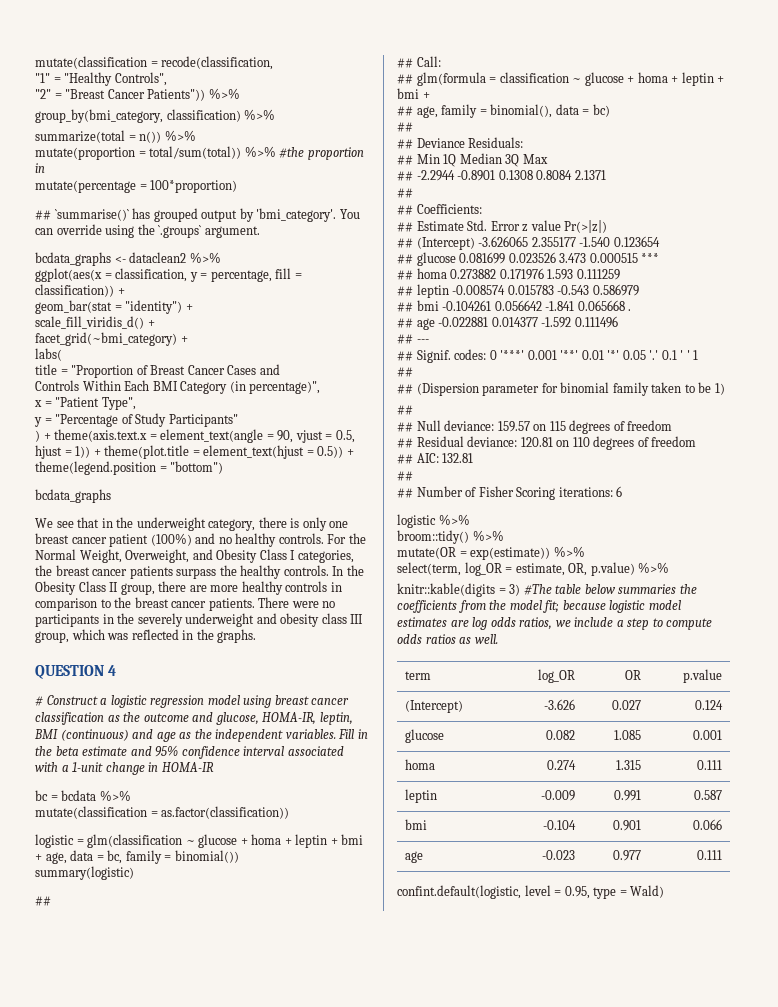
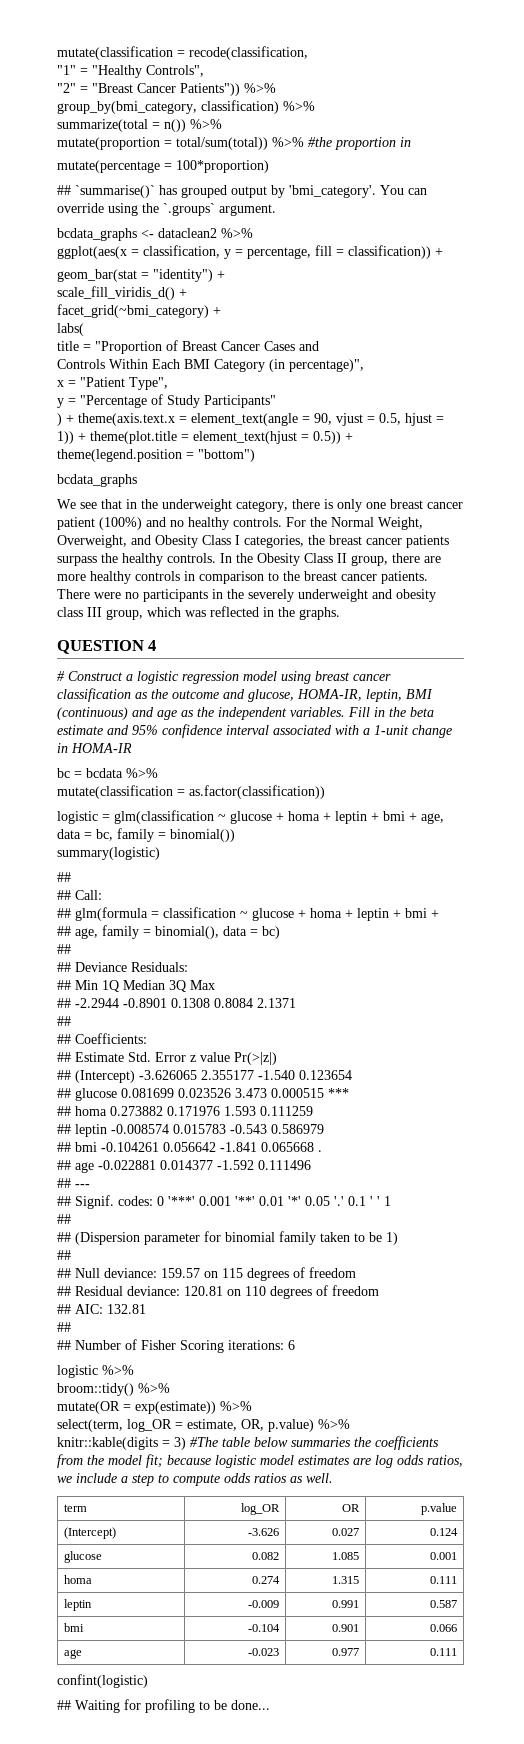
[397,885,665,899] confint.default(logistic, level = 0.95, type = Wald) -> [57,1674,148,1688] [57,1699,270,1713] confint(logistic) // ## Waiting for profiling to be done...

